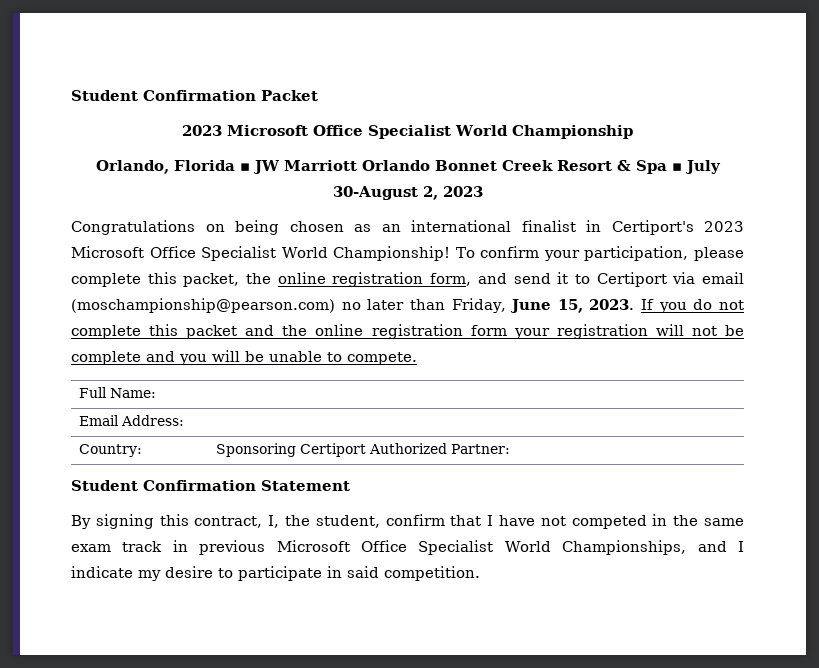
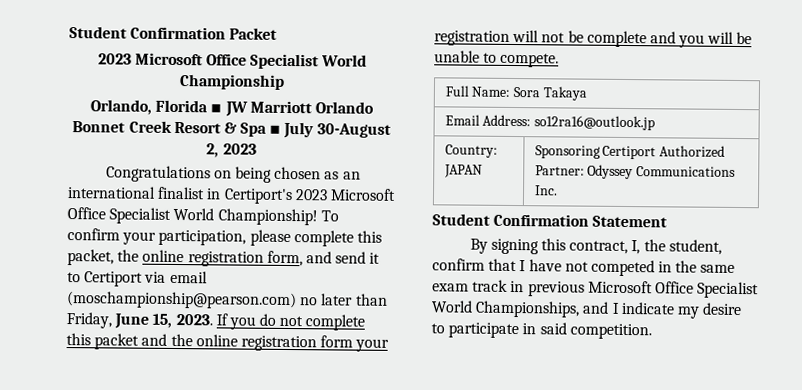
(157, 393) none -> [513,86,587,101] Sora Takaya
(185, 420) none -> [534,115,656,131] so12ra16@outlook.jp
(143, 450) none -> [443,164,483,178] JAPAN
(511, 449) none -> [587,164,737,180] [534,185,558,196] Odyssey Communications Inc.

